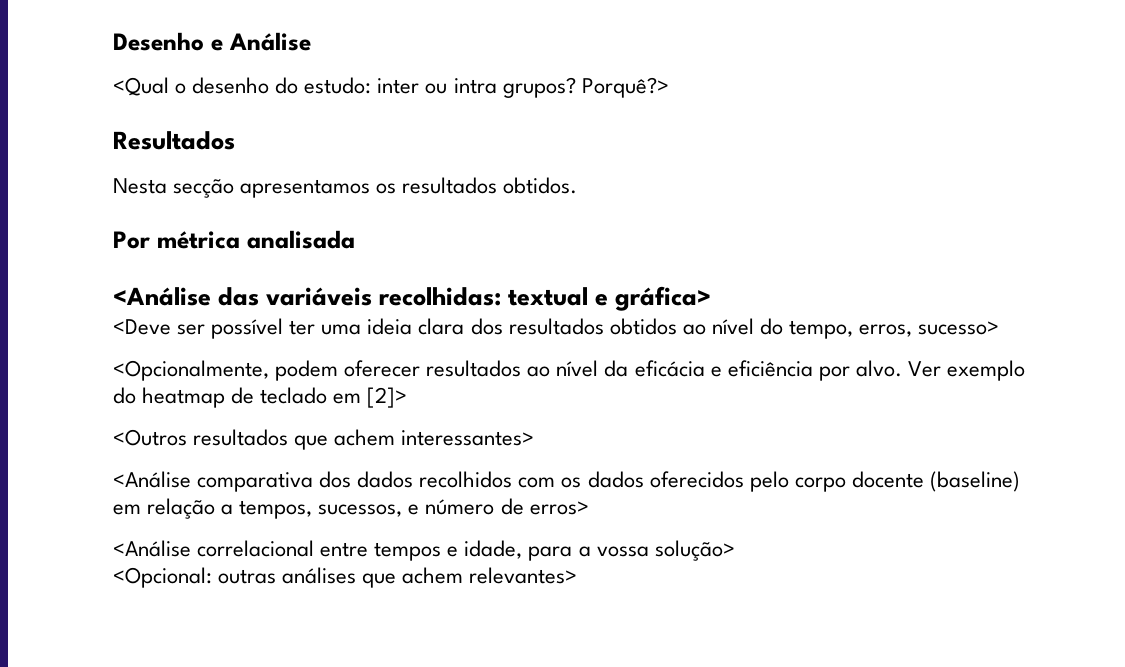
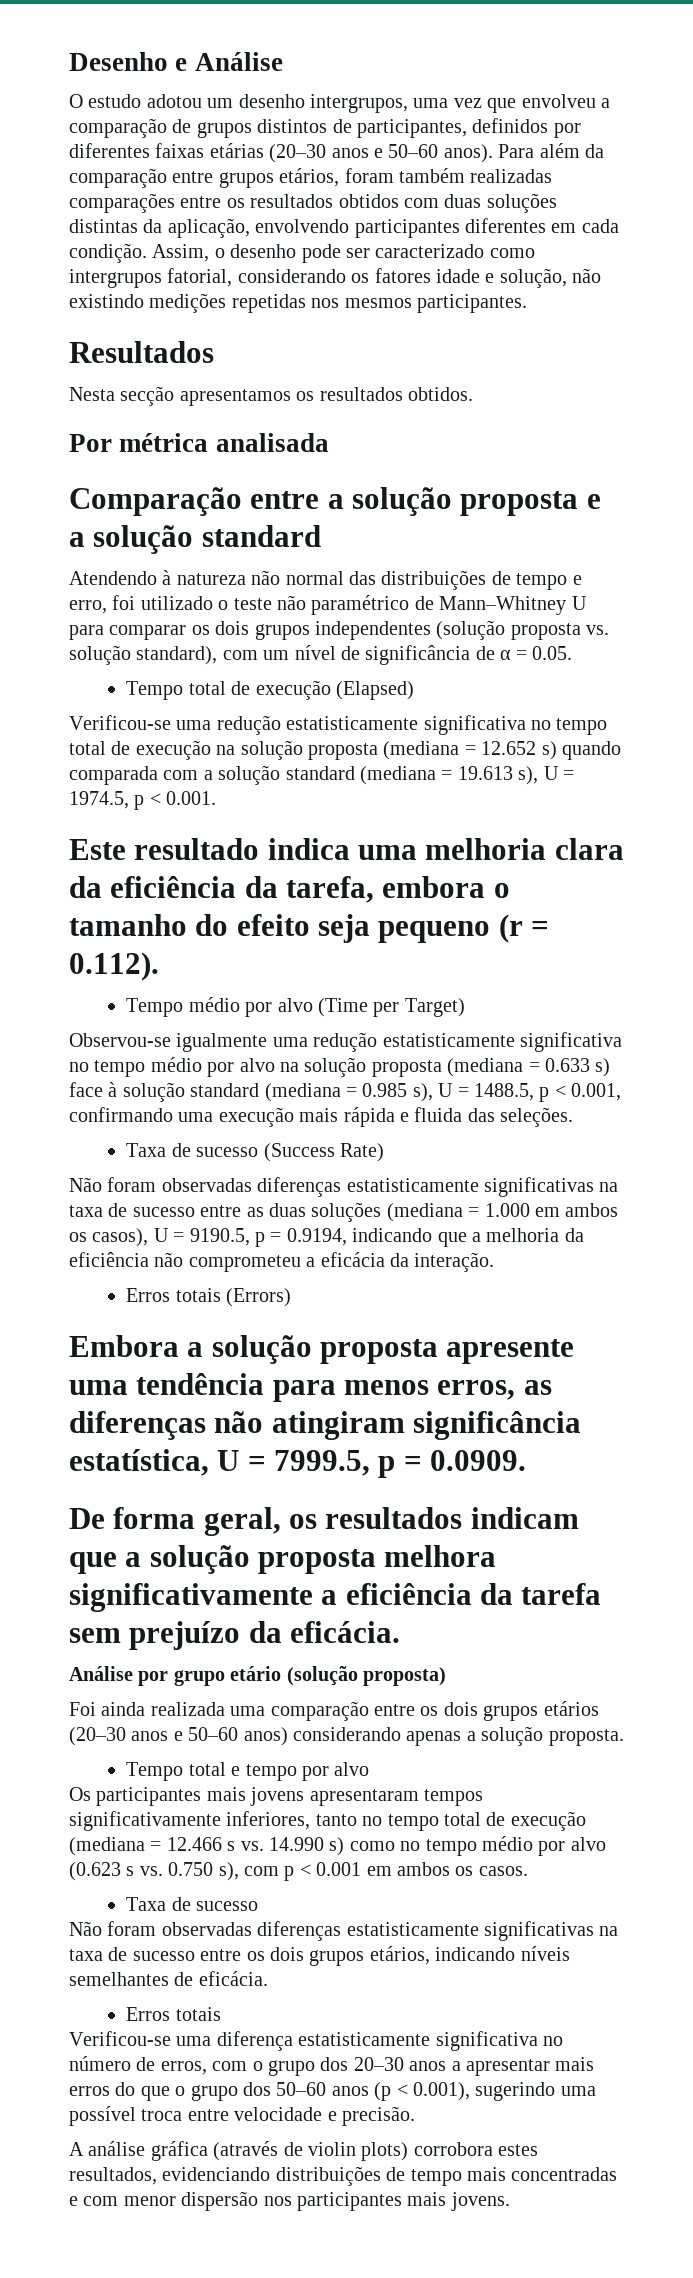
[113,77,669,98] <Qual o desenho do estudo: inter ou intra grupos? Porquê?> -> [69,94,610,113] [69,118,581,138] [69,143,604,163] [69,168,553,188] [69,193,557,213] [69,218,619,238] [69,243,535,263] [69,268,602,288] [69,293,527,313] O estudo adotou um desenho intergrupos, uma vez que envolveu a comparação de grupos distintos de participantes, definidos por diferentes faixas etárias (20–30 anos e 50–60 anos). Para além da comparação entre grupos etários, foram também realizadas comparações entre os resultados obtidos com duas soluções distintas da aplicação, envolvendo participantes diferentes em cada condição. Assim, o desenho pode ser caracterizado como intergrupos fatorial, considerando os fatores idade e solução, não existindo medições repetidas nos mesmos participantes.
[113,286,712,311] [113,318,1000,339] [113,360,1025,381] [113,387,408,408] [113,429,535,450] [113,471,1020,492] [113,498,589,519] [113,540,735,561] [113,567,578,588] <Análise das variáveis recolhidas: textual e gráfica> // <Deve ser possível ter uma ideia clara dos resultados obtidos ao nível do tempo, erros, sucesso> // <Opcionalmente, podem oferecer resultados ao nível da eficácia e eficiência por alvo. Ver exemplo do heatmap de teclado em [2]> // <Outros resultados que achem interessantes> // <Análise comparativa dos dados recolhidos com os dados oferecidos pelo corpo docente (baseline) em relação a tempos, sucessos, e número de erros> // <Análise correlacional entre tempos e idade, para a vossa solução> // <Opcional: outras análises que achem relevantes> -> [69,487,601,516] [69,525,321,554] [69,570,582,590] [69,595,587,615] [69,620,610,640] [69,645,572,665] [126,680,414,700] [69,715,608,735] [69,740,621,760] [69,765,574,785] [69,791,217,810] [69,838,624,860] [69,876,510,903] [69,914,550,943] [69,952,159,981] [126,997,465,1017] [69,1032,622,1052] [69,1057,611,1077] [69,1082,622,1102] [69,1107,574,1127] [126,1143,384,1162] [69,1177,619,1197] [69,1202,619,1222] [69,1228,584,1247] [69,1252,495,1272] [126,1288,292,1307] [69,1335,575,1364] [69,1373,552,1402] [69,1411,582,1440] [69,1449,527,1478] [69,1507,579,1536] [69,1545,497,1574] [69,1583,602,1612] [69,1621,401,1650] [69,1666,446,1686] [69,1701,599,1721] [69,1726,624,1746] [126,1762,370,1781] [69,1787,483,1806] [69,1811,586,1831] [69,1836,606,1856] [69,1862,528,1881] [126,1897,259,1911] [69,1921,619,1941] [69,1946,570,1966] [69,1971,268,1986] [126,2007,221,2021] [69,2031,563,2051] [69,2056,595,2076] [69,2082,596,2101] [69,2106,415,2126] [69,2141,539,2161] [69,2166,618,2186] [69,2191,510,2211] Comparação entre a solução proposta e a solução standard // Atendendo à natureza não normal das distribuições de tempo e erro, foi utilizado o teste não paramétrico de Mann–Whitney U para comparar os dois grupos independentes (solução proposta vs. solução standard), com um nível de significância de α = 0.05. // Tempo total de execução (Elapsed) // Verificou-se uma redução estatisticamente significativa no tempo total de execução na solução proposta (mediana = 12.652 s) quando comparada com a solução standard (mediana = 19.613 s), U = 1974.5, p < 0.001. // Este resultado indica uma melhoria clara da eficiência da tarefa, embora o tamanho do efeito seja pequeno (r = 0.112). // Tempo médio por alvo (Time per Target) // Observou-se igualmente uma redução estatisticamente significativa no tempo médio por alvo na solução proposta (mediana = 0.633 s) face à solução standard (mediana = 0.985 s), U = 1488.5, p < 0.001, confirmando uma execução mais rápida e fluida das seleções. // Taxa de sucesso (Success Rate) // Não foram observadas diferenças estatisticamente significativas na taxa de sucesso entre as duas soluções (mediana = 1.000 em ambos os casos), U = 9190.5, p = 0.9194, indicando que a melhoria da eficiência não comprometeu a eficácia da interação. // Erros totais (Errors) // Embora a solução proposta apresente uma tendência para menos erros, as diferenças não atingiram significância estatística, U = 7999.5, p = 0.0909. // De forma geral, os resultados indicam que a solução proposta melhora significativamente a eficiência da tarefa sem prejuízo da eficácia. // Análise por grupo etário (solução proposta) // Foi ainda realizada uma comparação entre os dois grupos etários (20–30 anos e 50–60 anos) considerando apenas a solução proposta. // Tempo total e tempo por alvo // Os participantes mais jovens apresentaram tempos significativamente inferiores, tanto no tempo total de execução (mediana = 12.466 s vs. 14.990 s) como no tempo médio por alvo (0.623 s vs. 0.750 s), com p < 0.001 em ambos os casos. // Taxa de sucesso // Não foram observadas diferenças estatisticamente significativas na taxa de sucesso entre os dois grupos etários, indicando níveis semelhantes de eficácia. // Erros totais // Verificou-se uma diferença estatisticamente significativa no número de erros, com o grupo dos 20–30 anos a apresentar mais erros do que o grupo dos 50–60 anos (p < 0.001), sugerindo uma possível troca entre velocidade e precisão. // A análise gráfica (através de violin plots) corrobora estes resultados, evidenciando distribuições de tempo mais concentradas e com menor dispersão nos participantes mais jovens.

